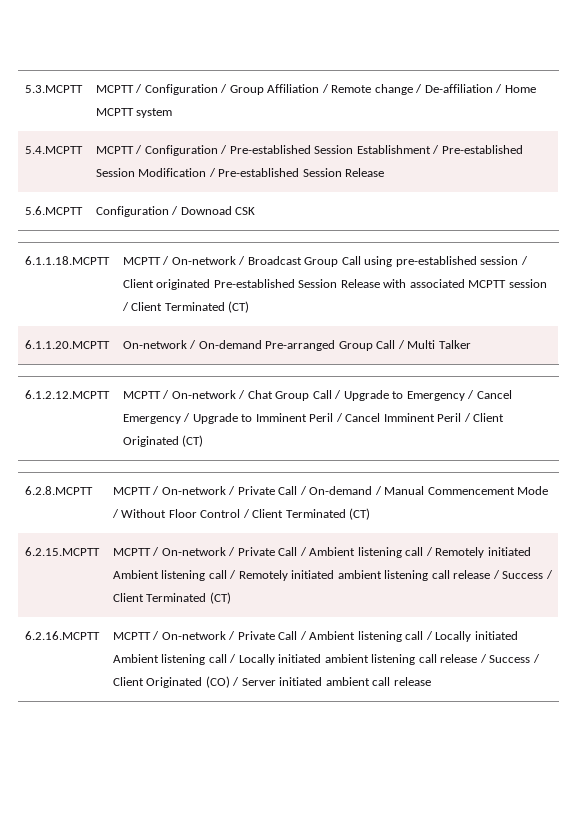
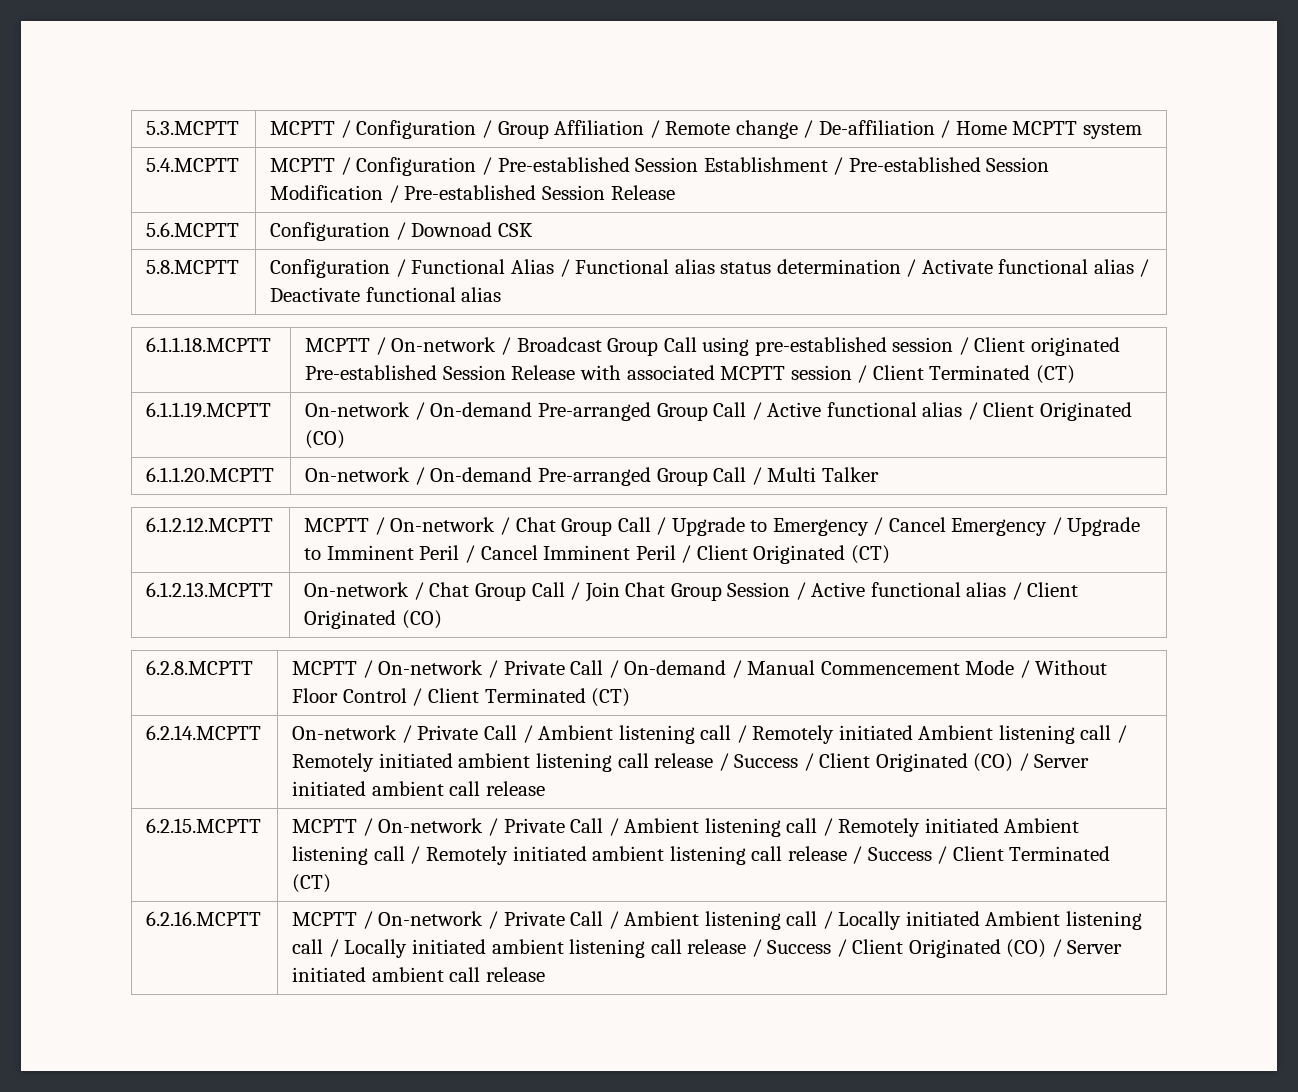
(256, 211) none -> [146,260,240,274] [270,259,1150,278] [270,287,502,302] // 5.8.MCPTT | Configuration / Functional Alias / Functional alias status determination / Activate functional alias / Deactivate functional alias
(250, 307) none -> [146,402,272,418] [305,402,1132,421] [305,430,346,449] // 6.1.1.19.MCPTT | On-network / On-demand Pre-arranged Group Call / Active functional alias / Client Originated (CO)
(204, 441) none -> [146,582,274,597] [304,582,1079,602] [304,610,442,629] // 6.1.2.13.MCPTT | On-network / Chat Group Call / Join Chat Group Session / Active functional alias / Client Originated (CO)
(371, 514) none -> [146,725,262,740] [292,725,1127,744] [292,753,1090,772] [292,781,545,796] // 6.2.14.MCPTT | On-network / Private Call / Ambient listening call / Remotely initiated Ambient listening call / Remotely initiated ambient listening call release / Success / Client Originated (CO) / Server initiated ambient call release

